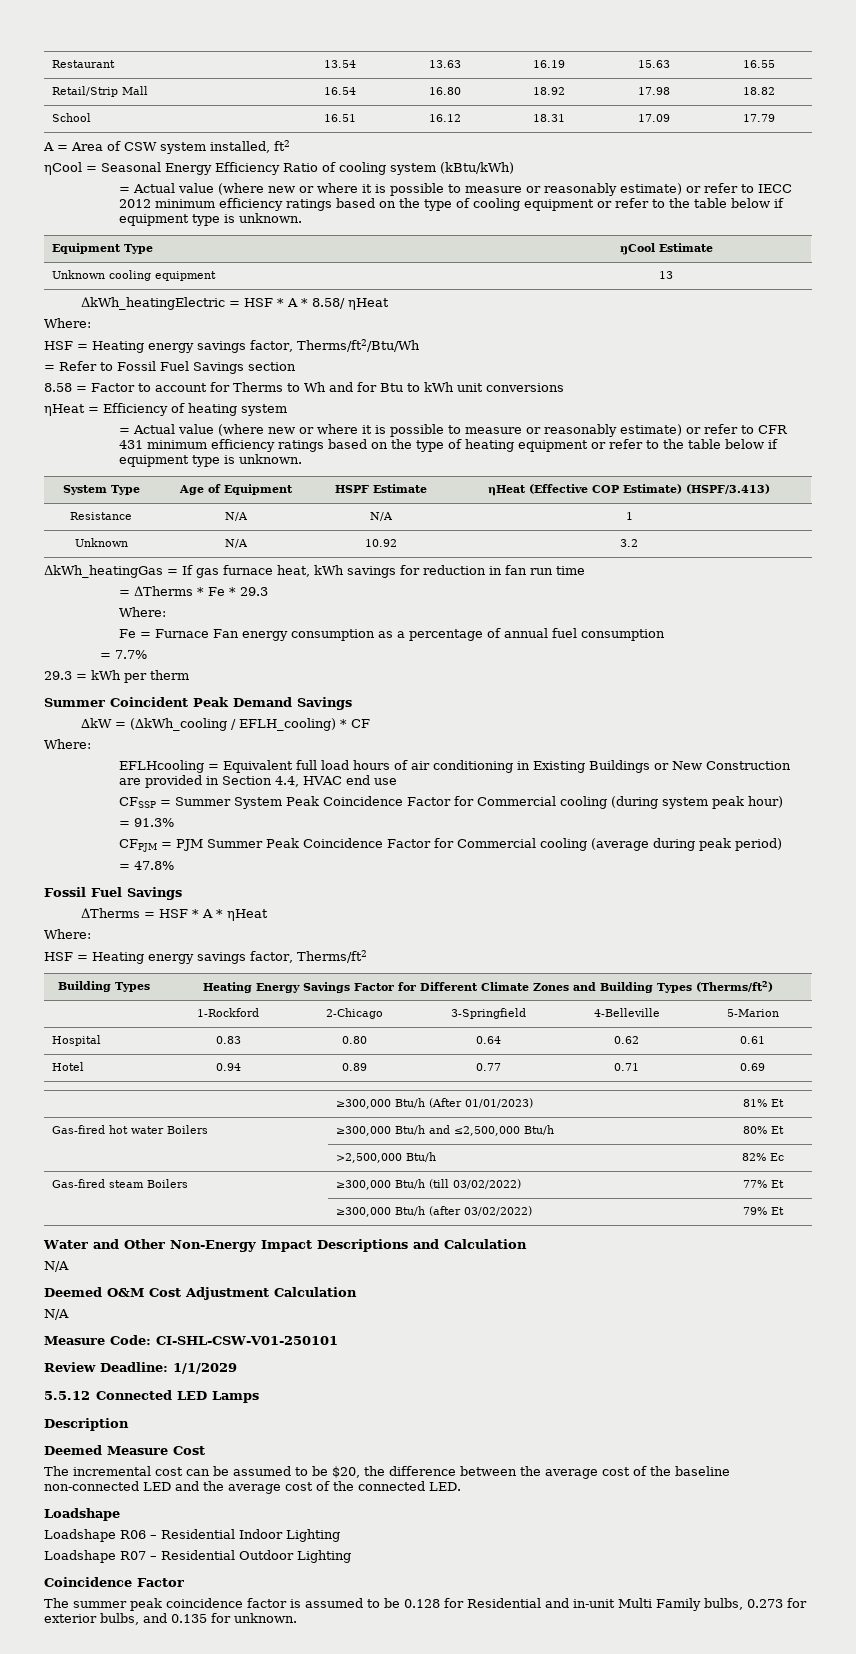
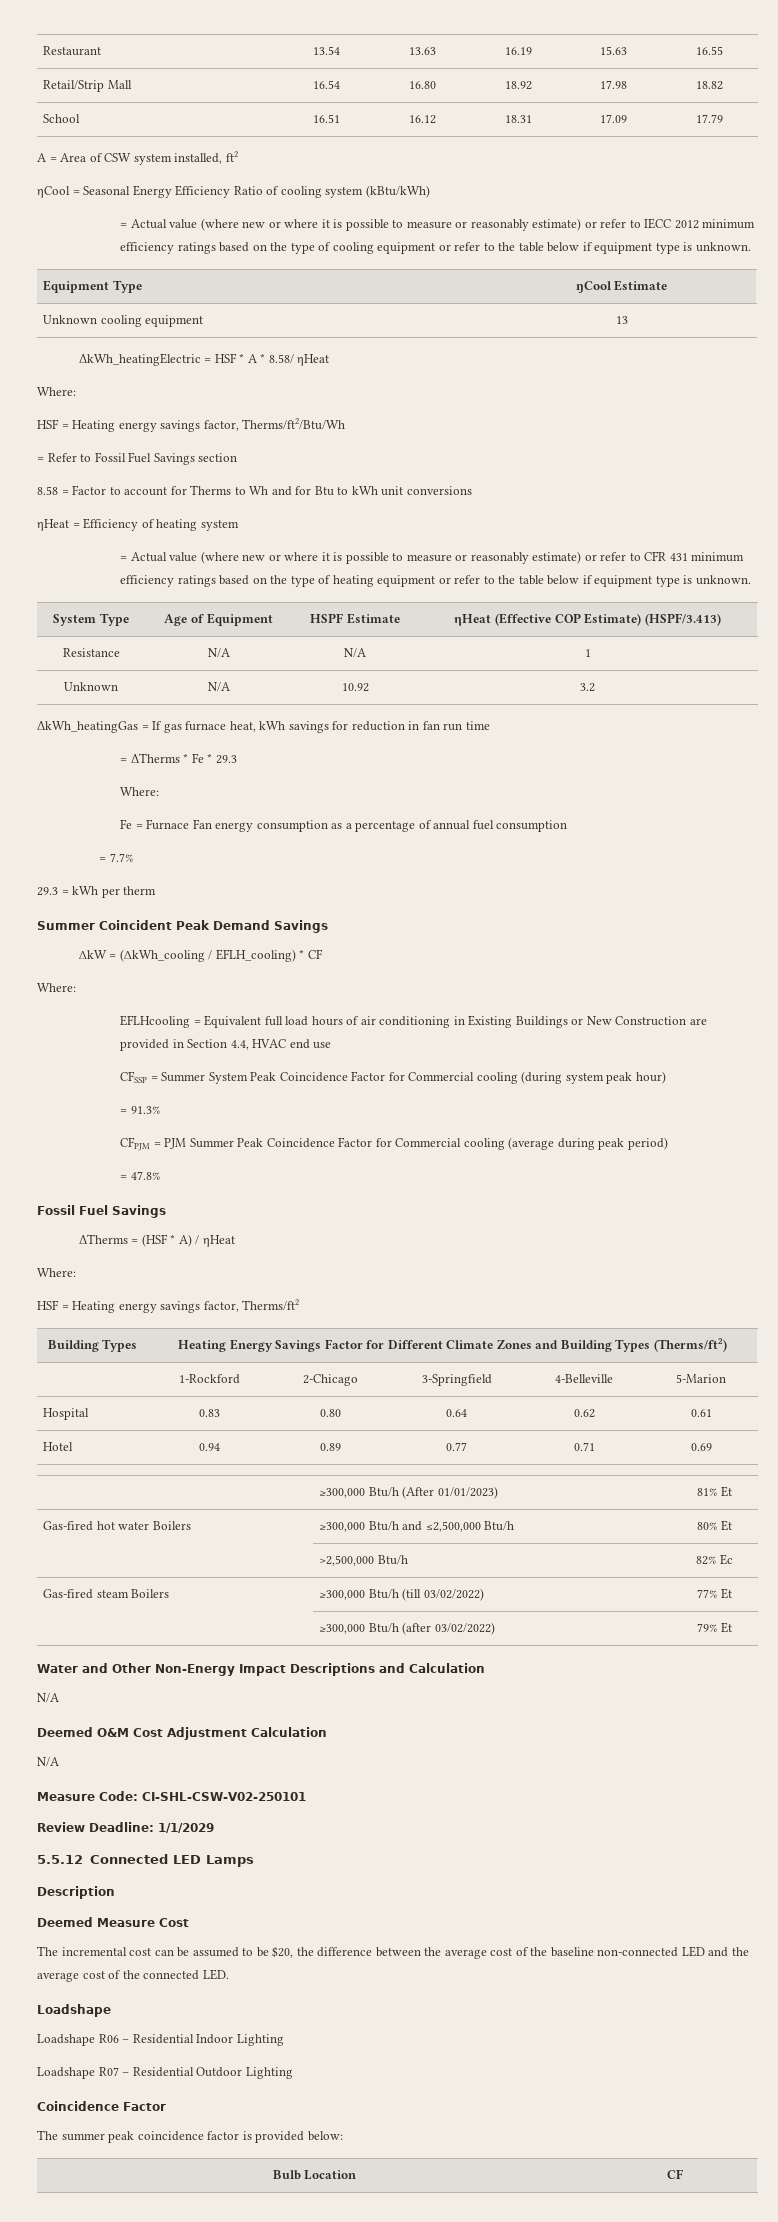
[159,909,224,918] HSF * A * -> [141,1234,200,1247] (HSF * A) /
[156,1336,338,1345] CI-SHL-CSW-V01-250101 -> [142,1792,306,1801] CI-SHL-CSW-V02-250101
[305,1598,807,1611] [44,1613,297,1625] assumed to be 0.128 for Residential and in-unit Multi Family bulbs, 0.273 for exterior bulbs, and 0.135 for unknown. -> [255,2131,343,2143] [272,2170,357,2180] [666,2169,683,2179] provided below: // Bulb Location | CF

